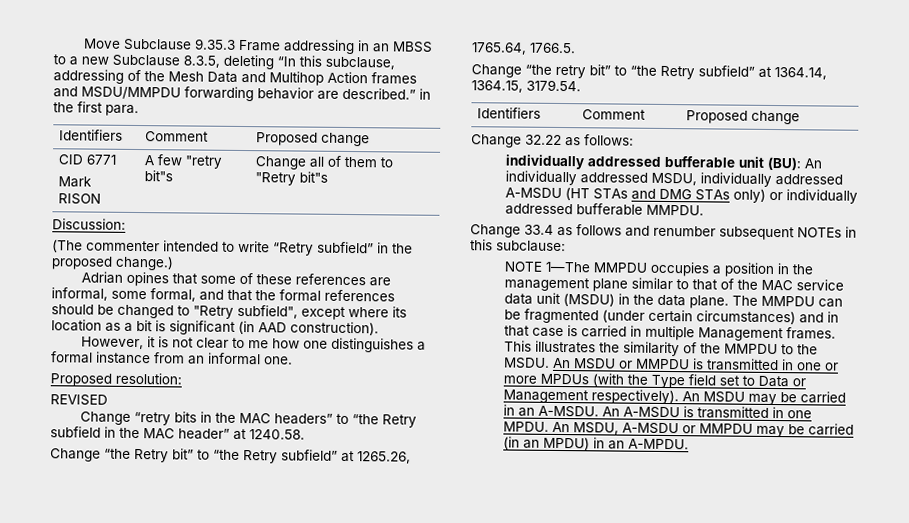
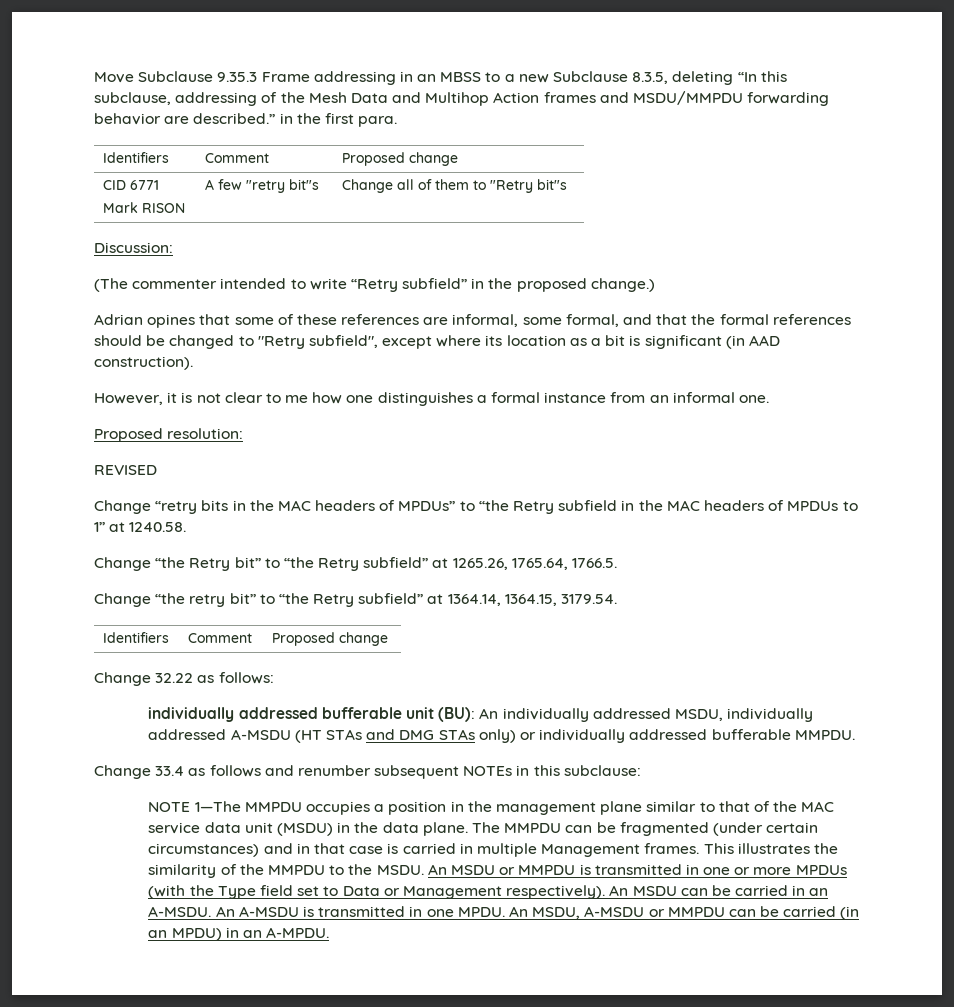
[273,413,333,425] headers” -> [315,500,456,511] headers of MPDUs”
[178,428,230,440] header” -> [703,500,858,511] [94,522,105,532] headers of MPDUs to 1”
[747,393,777,406] may -> [680,888,708,896] can
[755,425,785,438] may -> [728,909,756,917] can

